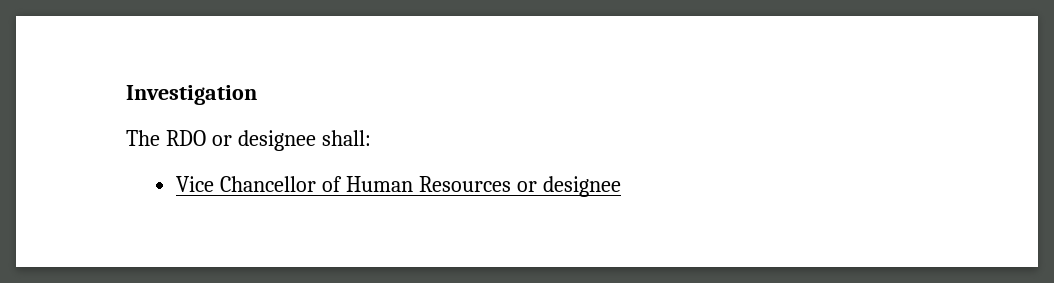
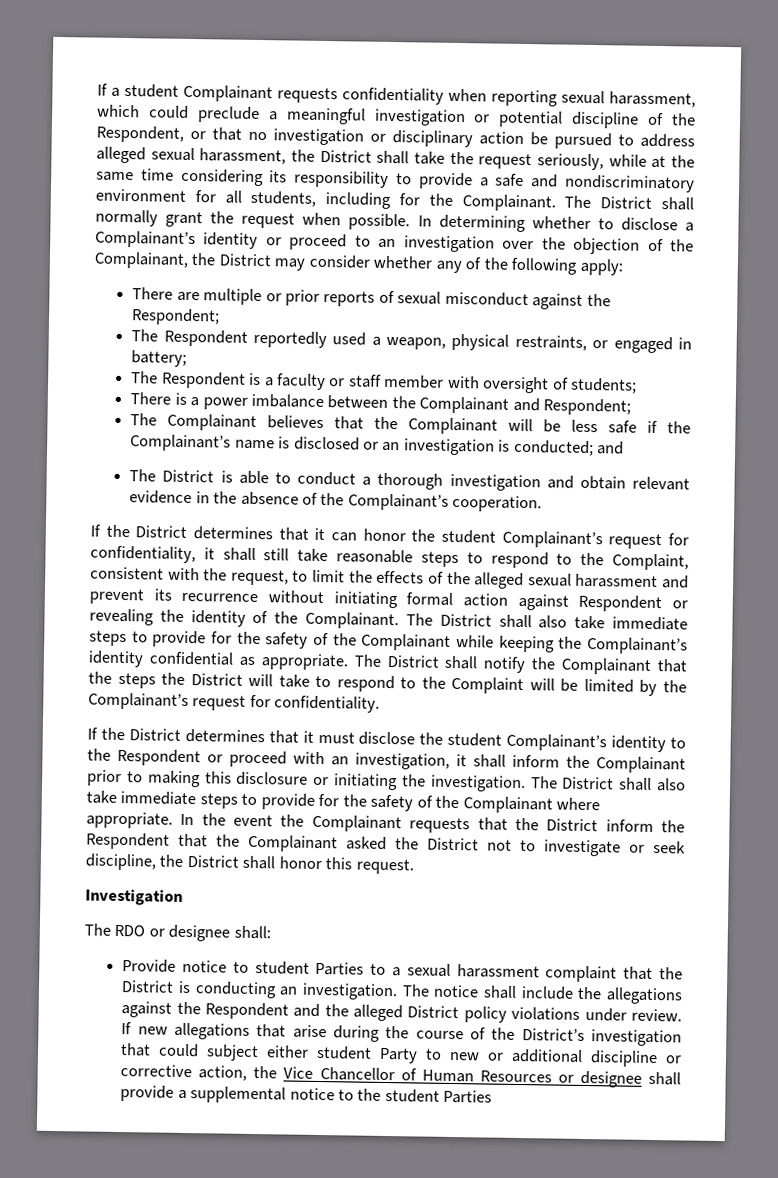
(126, 95) none -> [97,83,696,108] [97,104,696,129] [96,125,695,150] [96,146,695,171] [96,168,696,193] [95,188,694,212] [95,209,694,233] [95,230,694,255] [94,251,623,276] [132,287,611,310] [131,308,221,326] [131,329,692,354] [131,350,188,367] [131,371,638,394] [130,392,632,416] [130,413,691,435] [130,434,625,457] [129,469,690,492] [129,490,543,513] [90,524,689,550] [90,545,689,571] [90,566,690,590] [89,588,688,613] [89,608,688,631] [89,630,688,655] [88,650,687,675] [88,671,688,697] [88,692,381,713] [87,727,686,753] [87,748,686,774] [87,769,686,793] [86,790,601,814] [86,811,686,834] [86,832,686,857] [85,853,414,875] If a student Complainant requests confidentiality when reporting sexual harassment, which could preclude a meaningful investigation or potential discipline of the Respondent, or that no investigation or disciplinary action be pursued to address alleged sexual harassment, the District shall take the request seriously, while at the same time considering its responsibility to provide a safe and nondiscriminatory environment for all students, including for the Complainant. The District shall normally grant the request when possible. In determining whether to disclose a Complainant’s identity or proceed to an investigation over the objection of the Complainant, the District may consider whether any of the following apply: // There are multiple or prior reports of sexual misconduct against the Respondent; // The Respondent reportedly used a weapon, physical restraints, or engaged in battery; // The Respondent is a faculty or staff member with oversight of students; // There is a power imbalance between the Complainant and Respondent; // The Complainant believes that the Complainant will be less safe if the Complainant’s name is disclosed or an investigation is conducted; and // The District is able to conduct a thorough investigation and obtain relevant evidence in the absence of the Complainant’s cooperation. // If the District determines that it can honor the student Complainant’s request for confidentiality, it shall still take reasonable steps to respond to the Complaint, consistent with the request, to limit the effects of the alleged sexual harassment and prevent its recurrence without initiating formal action against Respondent or revealing the identity of the Complainant. The District shall also take immediate steps to provide for the safety of the Complainant while keeping the Complainant’s identity confidential as appropriate. The District shall notify the Complainant that the steps the District will take to respond to the Complaint will be limited by the Complainant’s request for confidentiality. // If the District determines that it must disclose the student Complainant’s identity to the Respondent or proceed with an investigation, it shall inform the Complainant prior to making this disclosure or initiating the investigation. The District shall also take immediate steps to provide for the safety of the Complainant where appropriate. In the event the Complainant requests that the District inform the Respondent that the Complainant asked the District not to investigate or seek discipline, the District shall honor this request. //
(371, 138) none -> [122,959,683,983] [121,980,684,1005] [121,1001,682,1023] [121,1022,682,1047] [120,1043,682,1068] [120,1064,278,1081] Provide notice to student Parties to a sexual harassment complaint that the District is conducting an investigation. The notice shall include the allegations against the Respondent and the alleged District policy violations under review. If new allegations that arise during the course of the District’s investigation that could subject either student Party to new or additional discipline or corrective action, the
(621, 186) none -> [647,1071,681,1086] [120,1085,493,1104] shall provide a supplemental notice to the student Parties

